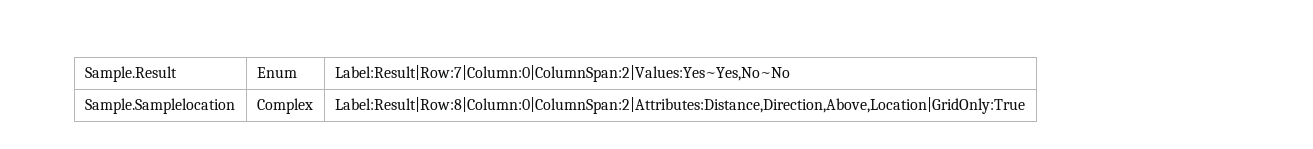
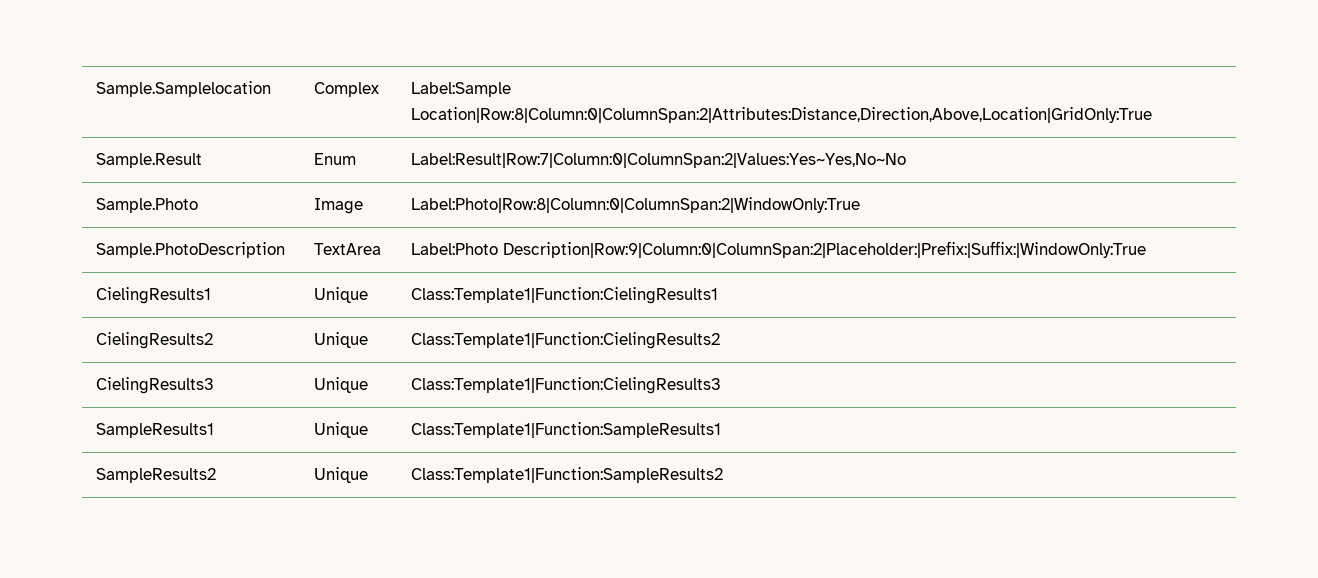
(84, 74) none -> [96,81,272,97] [314,82,380,97] [411,82,512,97] [411,107,1153,123] Sample.Samplelocation | Complex | Label:Sample Location|Row:8|Column:0|ColumnSpan:2|Attributes:Distance,Direction,Above,Location|GridOnly:True //
[84,98,235,114] [256,98,313,114] [334,97,1025,114] Sample.Samplelocation | Complex | Label:Result|Row:8|Column:0|ColumnSpan:2|Attributes:Distance,Direction,Above,Location|GridOnly:True -> [96,198,199,213] [314,198,364,214] [411,197,861,213] [96,242,286,258] [314,243,382,255] [411,241,1147,258] [96,287,212,304] [314,287,369,303] [411,287,719,304] [96,332,214,349] [314,332,369,348] [411,332,721,349] [96,377,215,394] [314,377,369,393] [411,377,722,394] [96,423,215,438] [314,422,369,438] [411,422,722,438] [96,468,217,483] [314,467,369,483] [411,467,724,483] Sample.Photo | Image | Label:Photo|Row:8|Column:0|ColumnSpan:2|WindowOnly:True // Sample.PhotoDescription | TextArea | Label:Photo Description|Row:9|Column:0|ColumnSpan:2|Placeholder:|Prefix:|Suffix:|WindowOnly:True // CielingResults1 | Unique | Class:Template1|Function:CielingResults1 // CielingResults2 | Unique | Class:Template1|Function:CielingResults2 // CielingResults3 | Unique | Class:Template1|Function:CielingResults3 // SampleResults1 | Unique | Class:Template1|Function:SampleResults1 // SampleResults2 | Unique | Class:Template1|Function:SampleResults2

